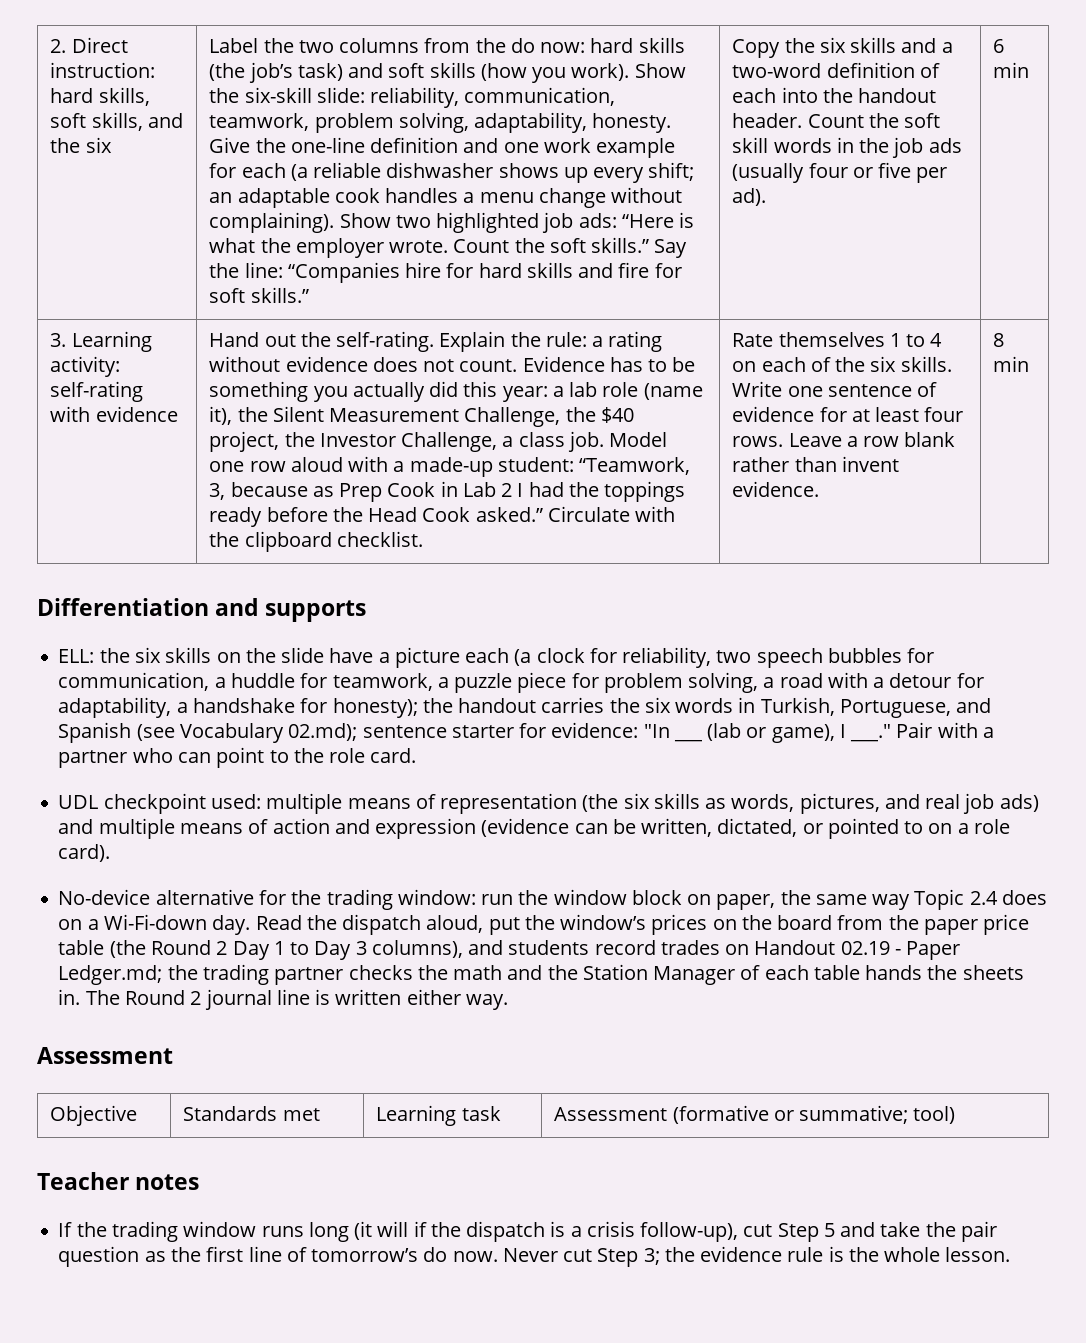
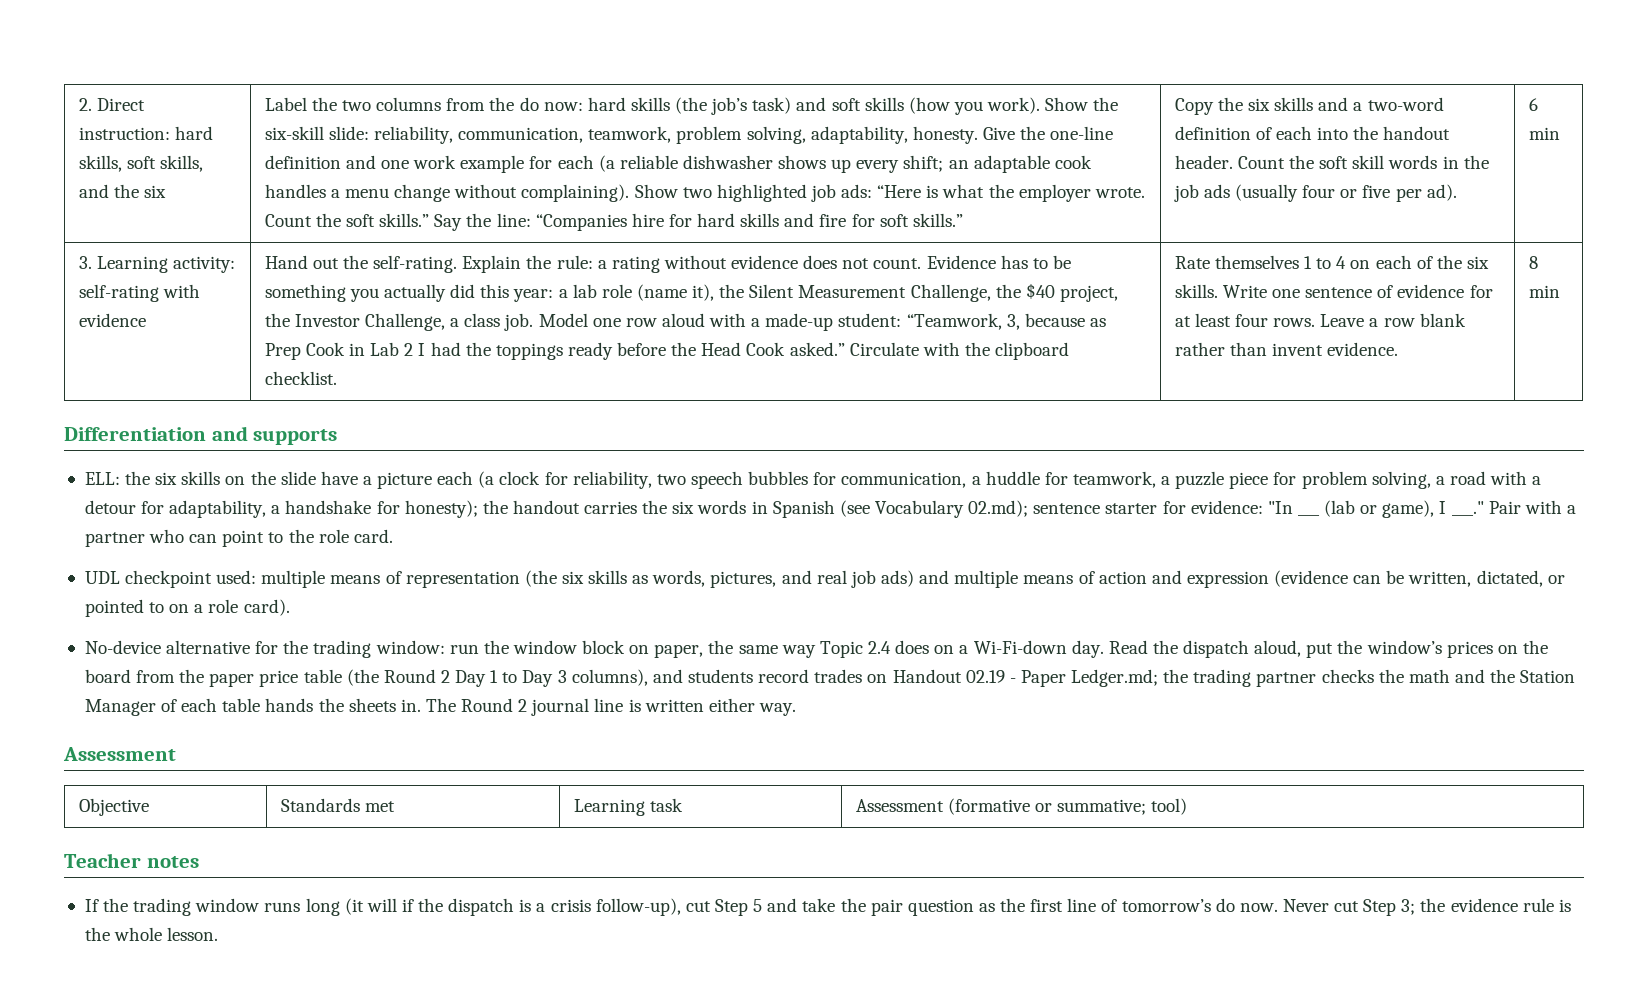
[760,697,992,718] Turkish, Portuguese, and -> (768, 507) none

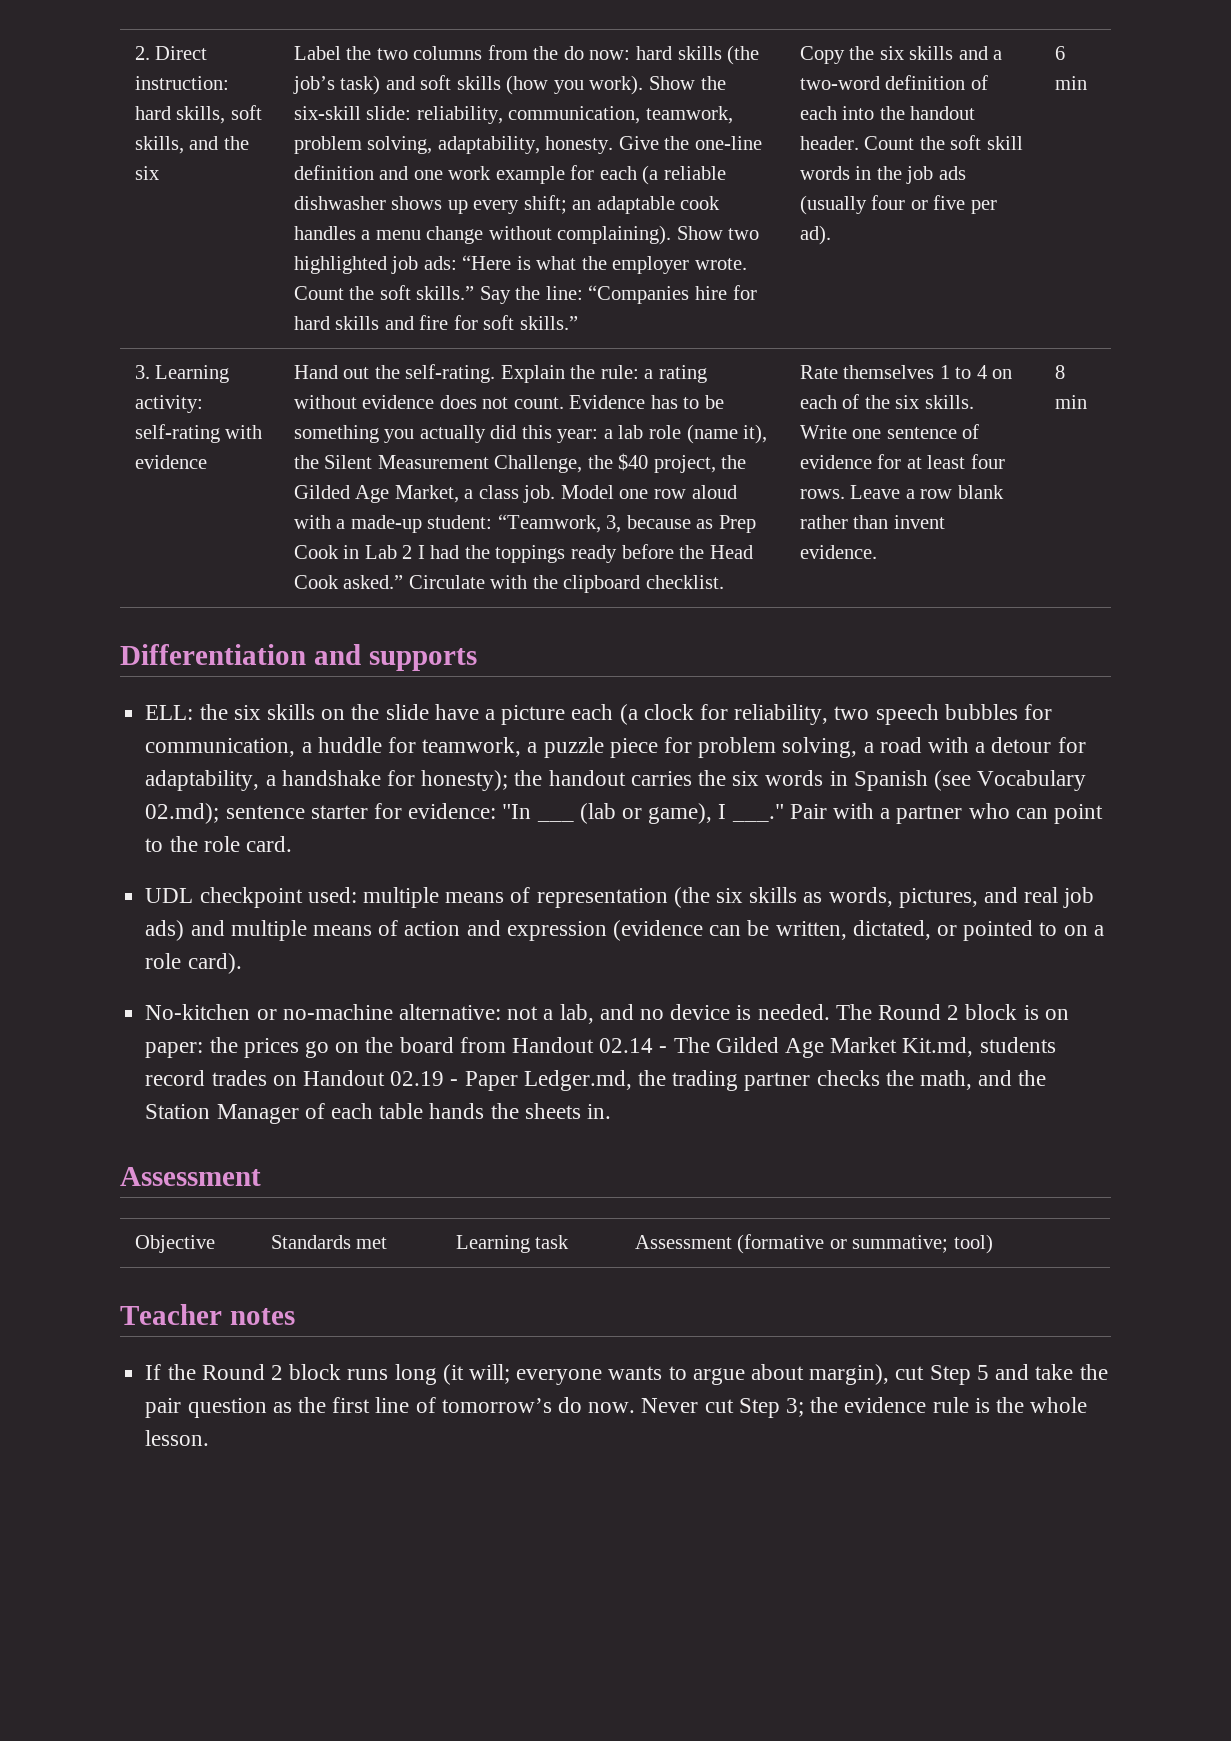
[294,313,446,331] Investor Challenge, -> [293,485,459,503] Gilded Age Market,
[84,640,1548,658] [84,669,683,687] No-device alternative for the trading window: run the window block on paper, the same way Topic 2.4 does on a Wi-Fi-down day. Read the dispatch aloud, put the window’s prices on the board from the paper price table (the Round 2 Day 1 to Day 3 columns), and -> [145,1004,1069,1024] [145,1037,974,1058] No-kitchen or no-machine alternative: not a lab, and no device is needed. The Round 2 block is on paper: the prices go on the board from Handout 02.14 - The Gilded Age Market Kit.md,
[1071,669,1159,687] Ledger.md; -> [523,1070,632,1091] Ledger.md,
[1408,669,1450,683] math -> [920,1070,973,1090] math,
[425,698,796,716] The Round 2 journal line is written either way. -> (611, 1111) none
[133,898,681,916] trading window runs long (it will if the dispatch is a crisis follow-up), -> [201,1364,890,1385] Round 2 block runs long (it will; everyone wants to argue about margin),

